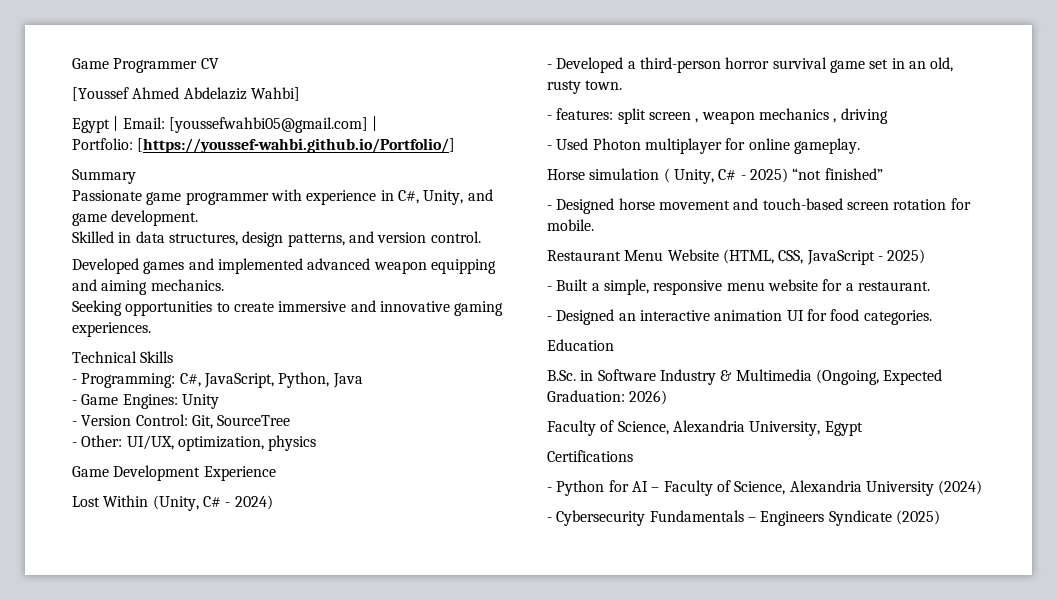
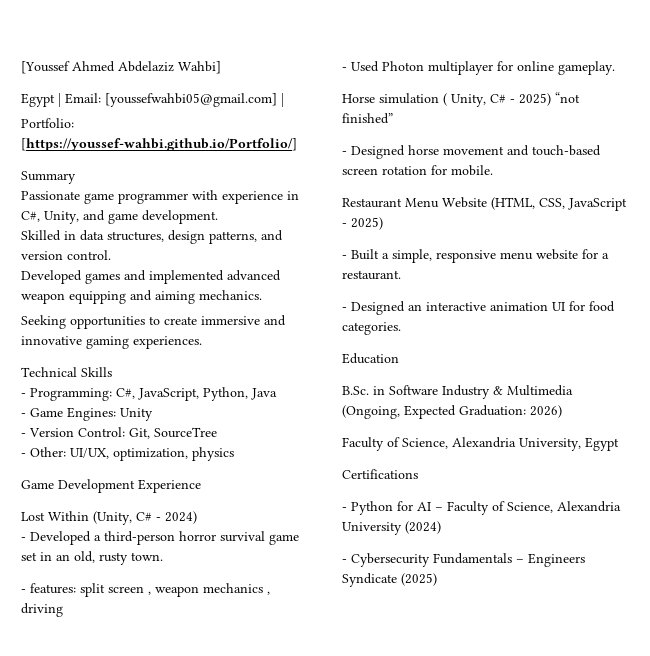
[72,58,219,73] Game Programmer CV // -> (21, 67) none

